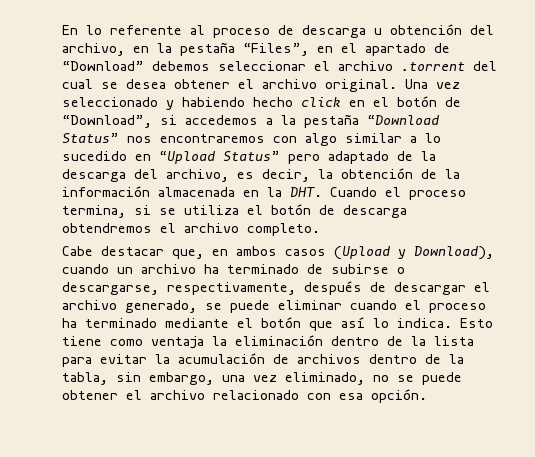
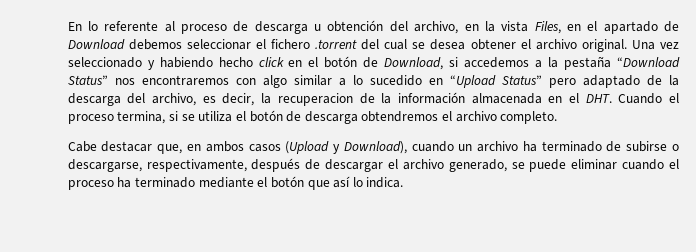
[180,42,310,56] pestaña “Files”, -> [501,21,561,34] vista Files,
[62,61,145,71] “Download” -> [67,39,125,50] Download
[338,61,394,71] archivo -> [271,39,311,49] fichero
[62,115,153,128] “Download”, -> [384,57,444,70] Download,
[341,168,414,179] obtención -> [277,93,353,106] recuperacion
[267,187,283,197] la -> [568,93,579,103] el
[460,318,494,328] [62,335,475,349] [62,353,465,367] [62,372,463,385] [62,389,428,403] Esto tiene como ventaja la eliminación dentro de la lista para evitar la acumulación de archivos dentro de la tabla, sin embargo, una vez eliminado, no se puede obtener el archivo relacionado con esa opción. -> (404, 182) none

